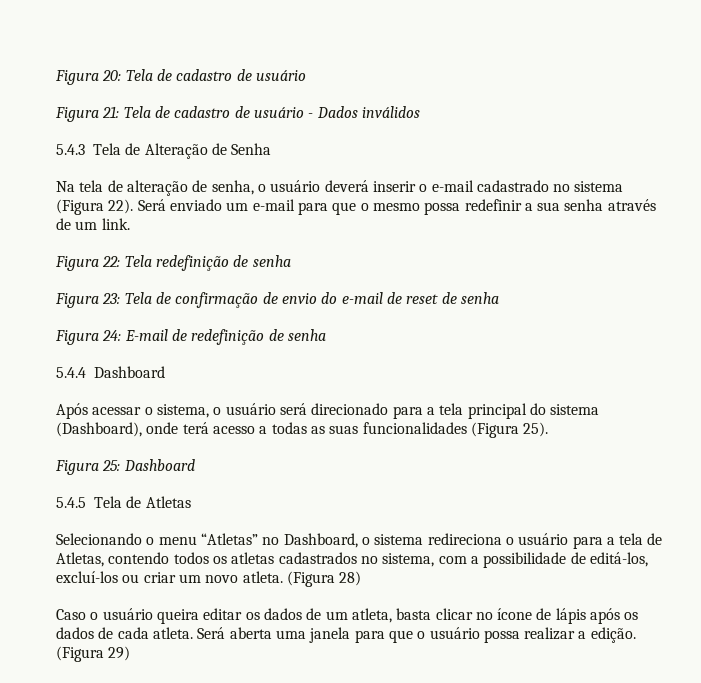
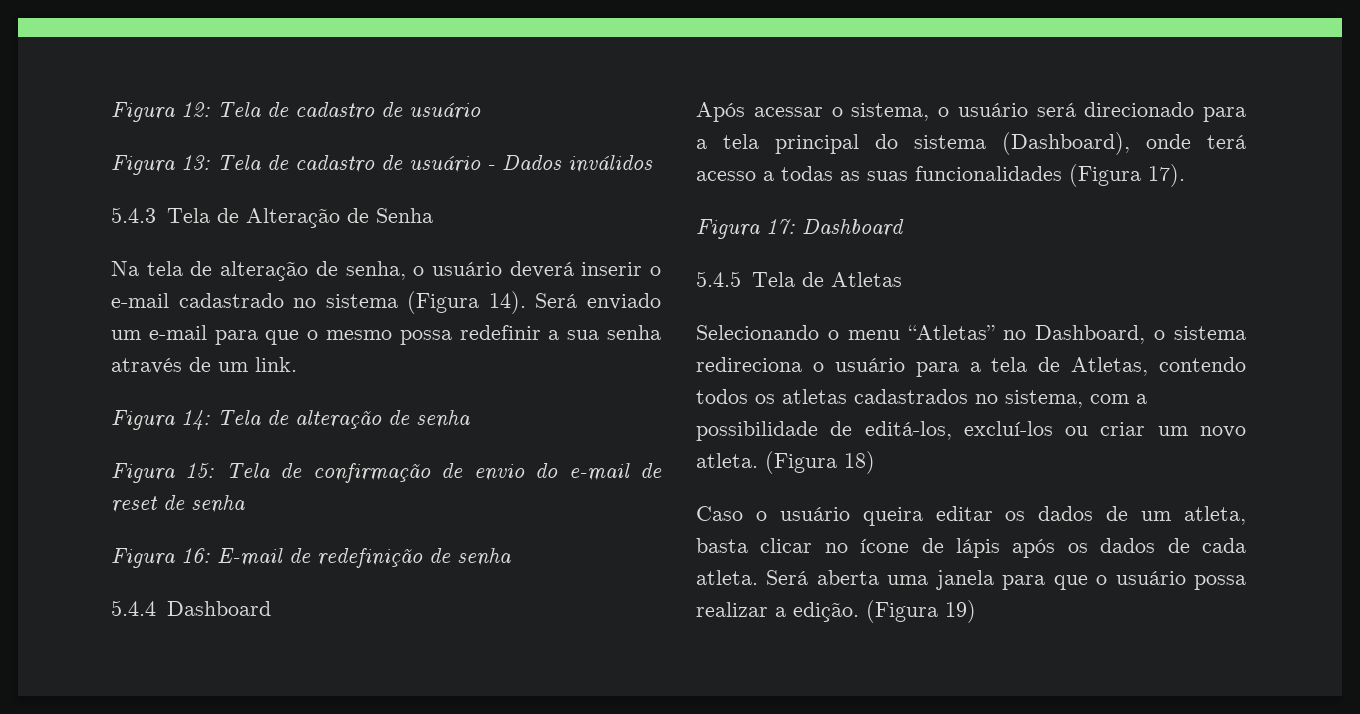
[55,70,122,85] Figura 20: -> [111,102,210,122] Figura 12:
[102,106,120,118] 21: -> [181,155,210,170] 13:
[108,199,134,214] 22). -> [488,291,526,314] 14).
[102,255,291,271] [55,293,121,308] 22: Tela redefinição de senha // Figura 23: -> [181,410,470,430] [111,463,215,483] 14: Tela de alteração de senha // Figura 15:
[102,330,122,341] 24: -> [181,548,210,563] 16:
[523,422,549,437] [55,460,121,475] 25). // Figura 25: -> [1148,164,1185,187] [696,219,795,239] 17). // Figura 17:
[339,571,362,586] 28) -> [844,451,875,474] 18)
[108,646,131,661] 29) -> [945,600,976,623] 19)

